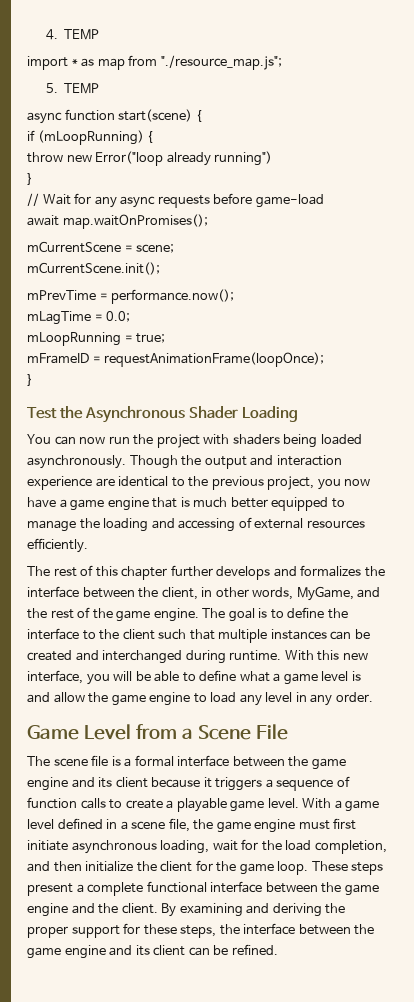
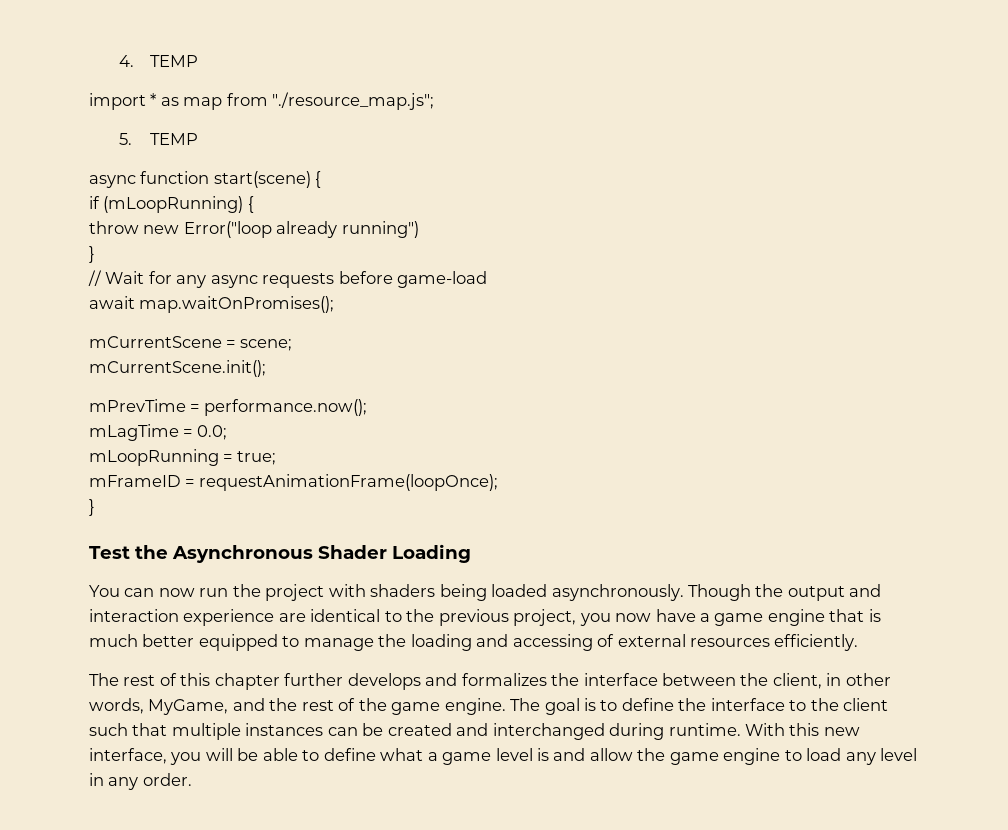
[27,724,288,740] [27,755,346,770] [27,776,350,791] [27,797,380,812] [27,818,357,833] [27,839,387,854] [27,860,384,875] [27,881,379,896] [27,903,346,917] [27,923,375,938] [27,944,278,959] // Game Level from a Scene File // The scene file is a formal interface between the game engine and its client because it triggers a sequence of function calls to create a playable game level. With a game level defined in a scene file, the game engine must first initiate asynchronous loading, wait for the load completion, and then initialize the client for the game loop. These steps present a complete functional interface between the game engine and the client. By examining and deriving the proper support for these steps, the interface between the game engine and its client can be refined. -> (192, 779) none

